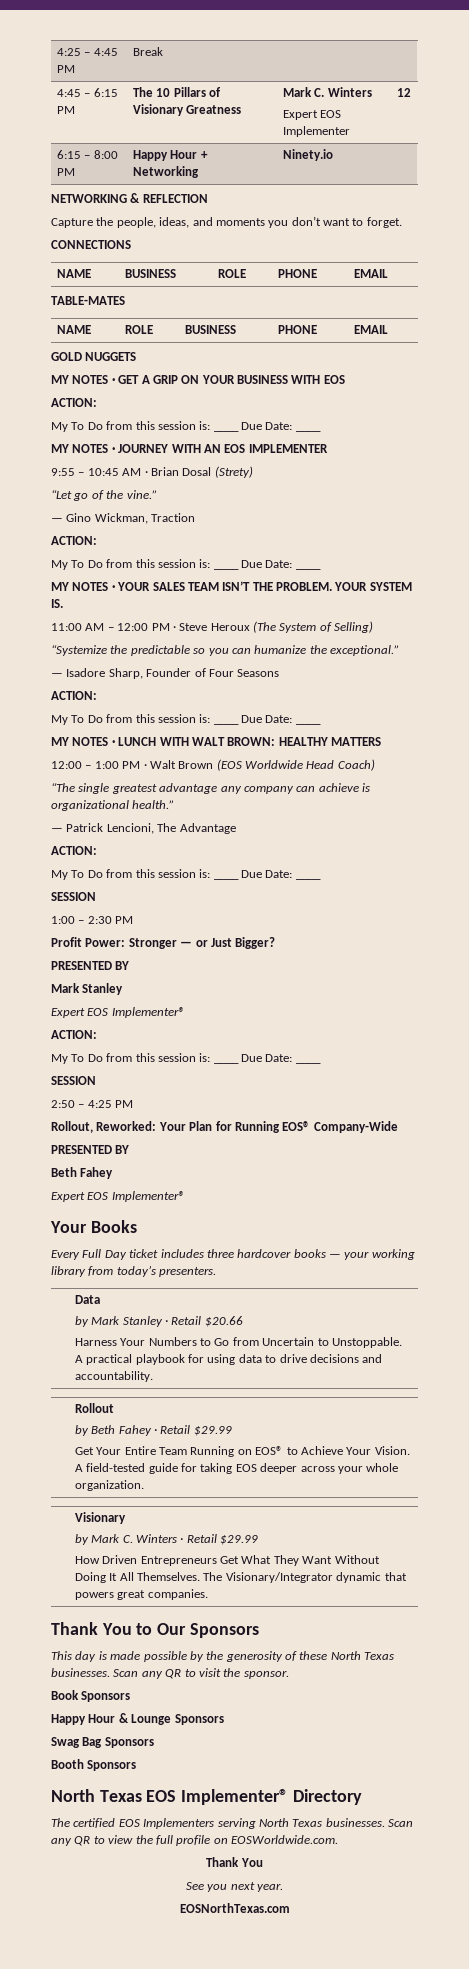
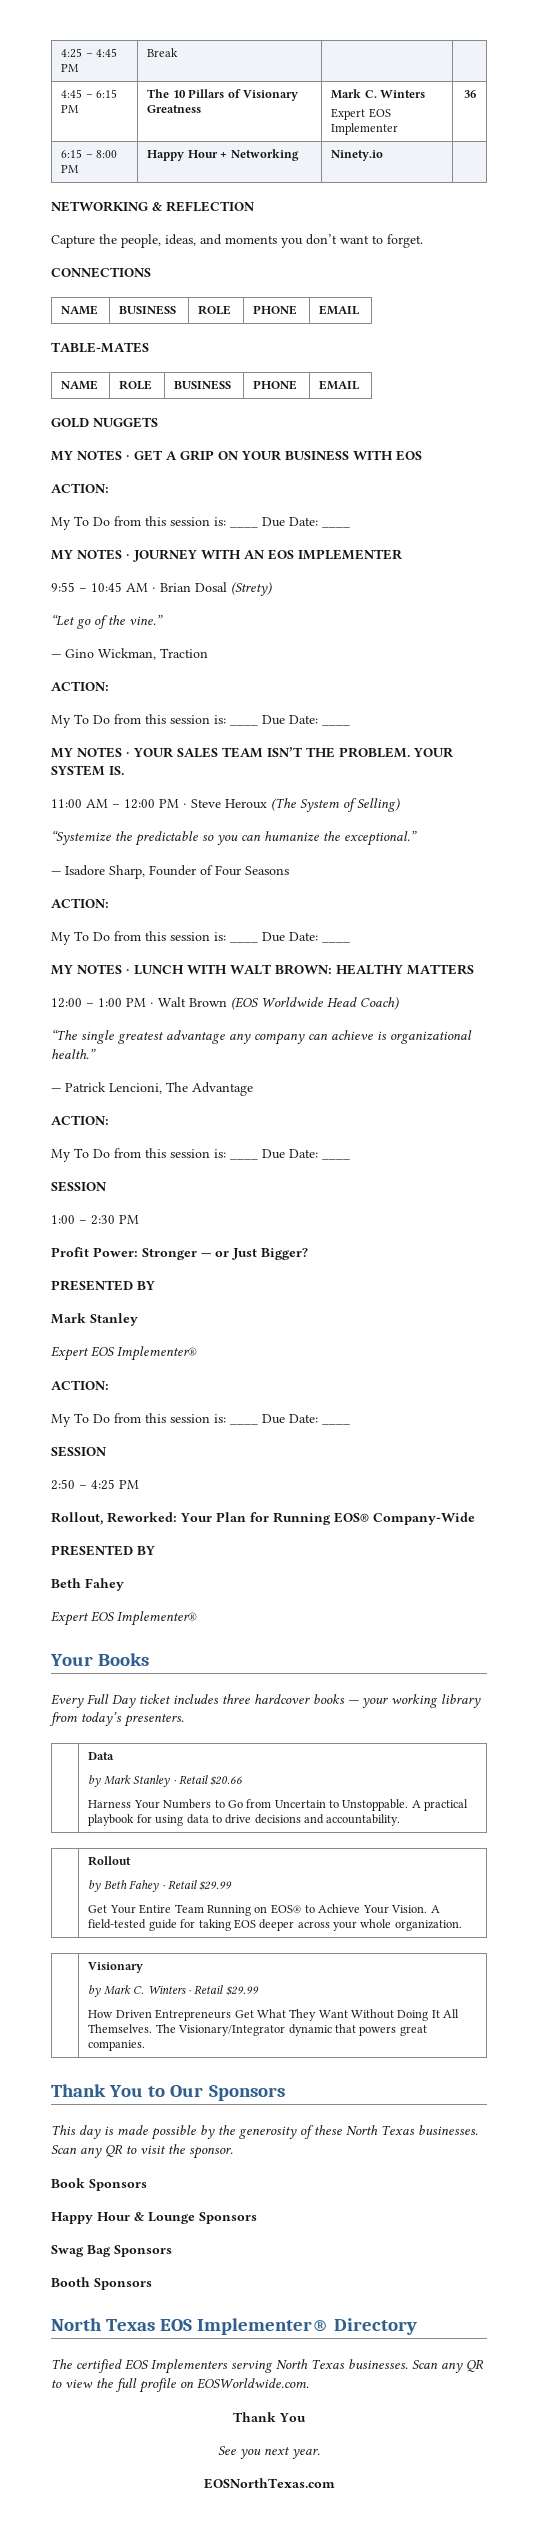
[397,88,411,97] 12 -> [463,90,476,98] 36

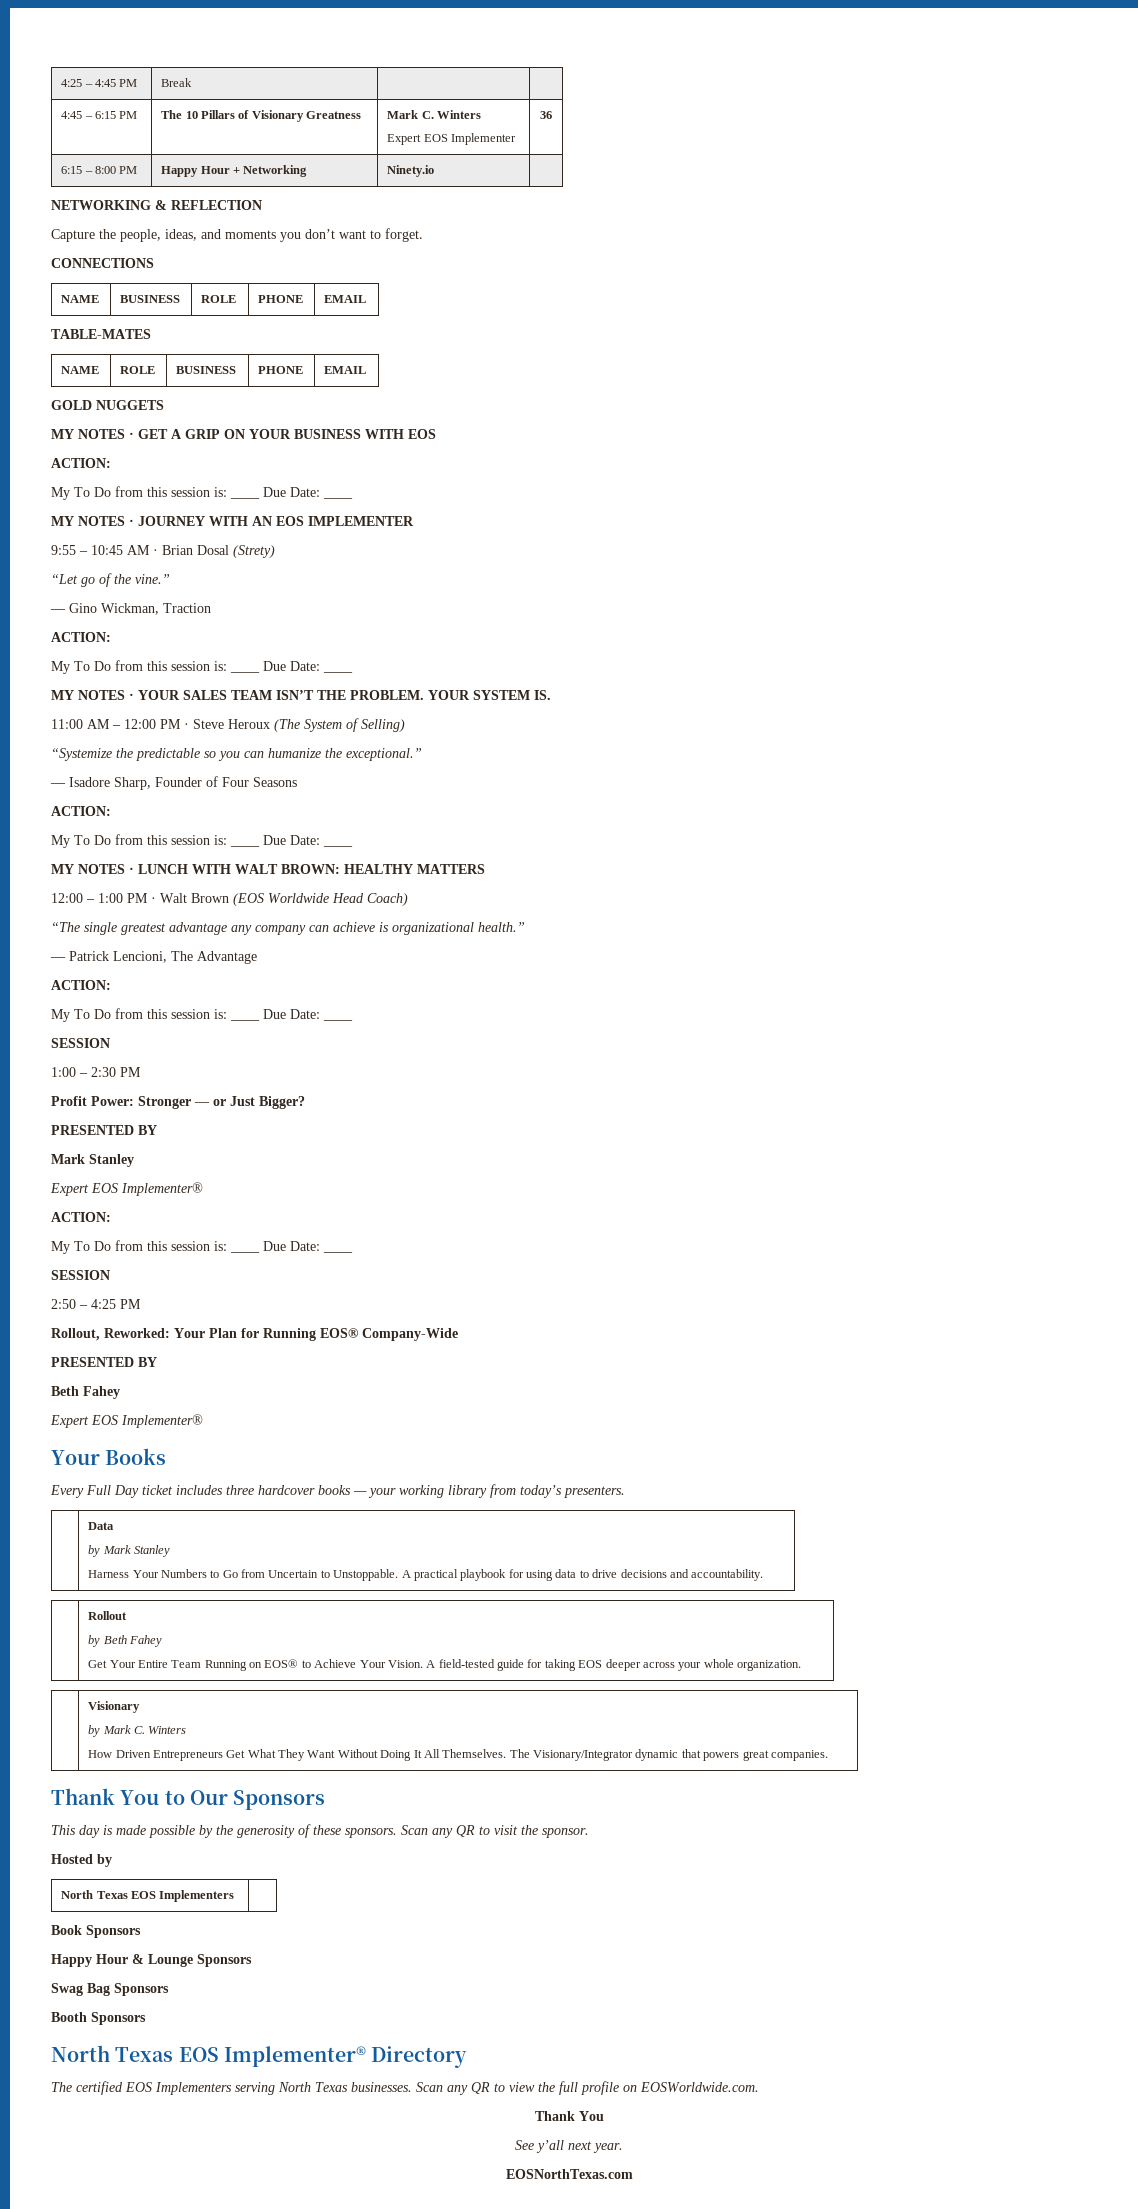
[172,1775,243,1785] · Retail $20.66 -> (170, 1551) none
[161,1880,233,1890] · Retail $29.99 -> (162, 1641) none
[187,1985,259,1995] · Retail $29.99 -> (187, 1730) none
[346,2125,478,2135] North Texas businesses. -> [345,1828,397,1838] sponsors.
(233, 2153) none -> [51,1854,112,1867] [61,1890,235,1902] // Hosted by // North Texas EOS Implementers |
[240,2449,261,2459] you -> [536,2140,564,2153] y’all

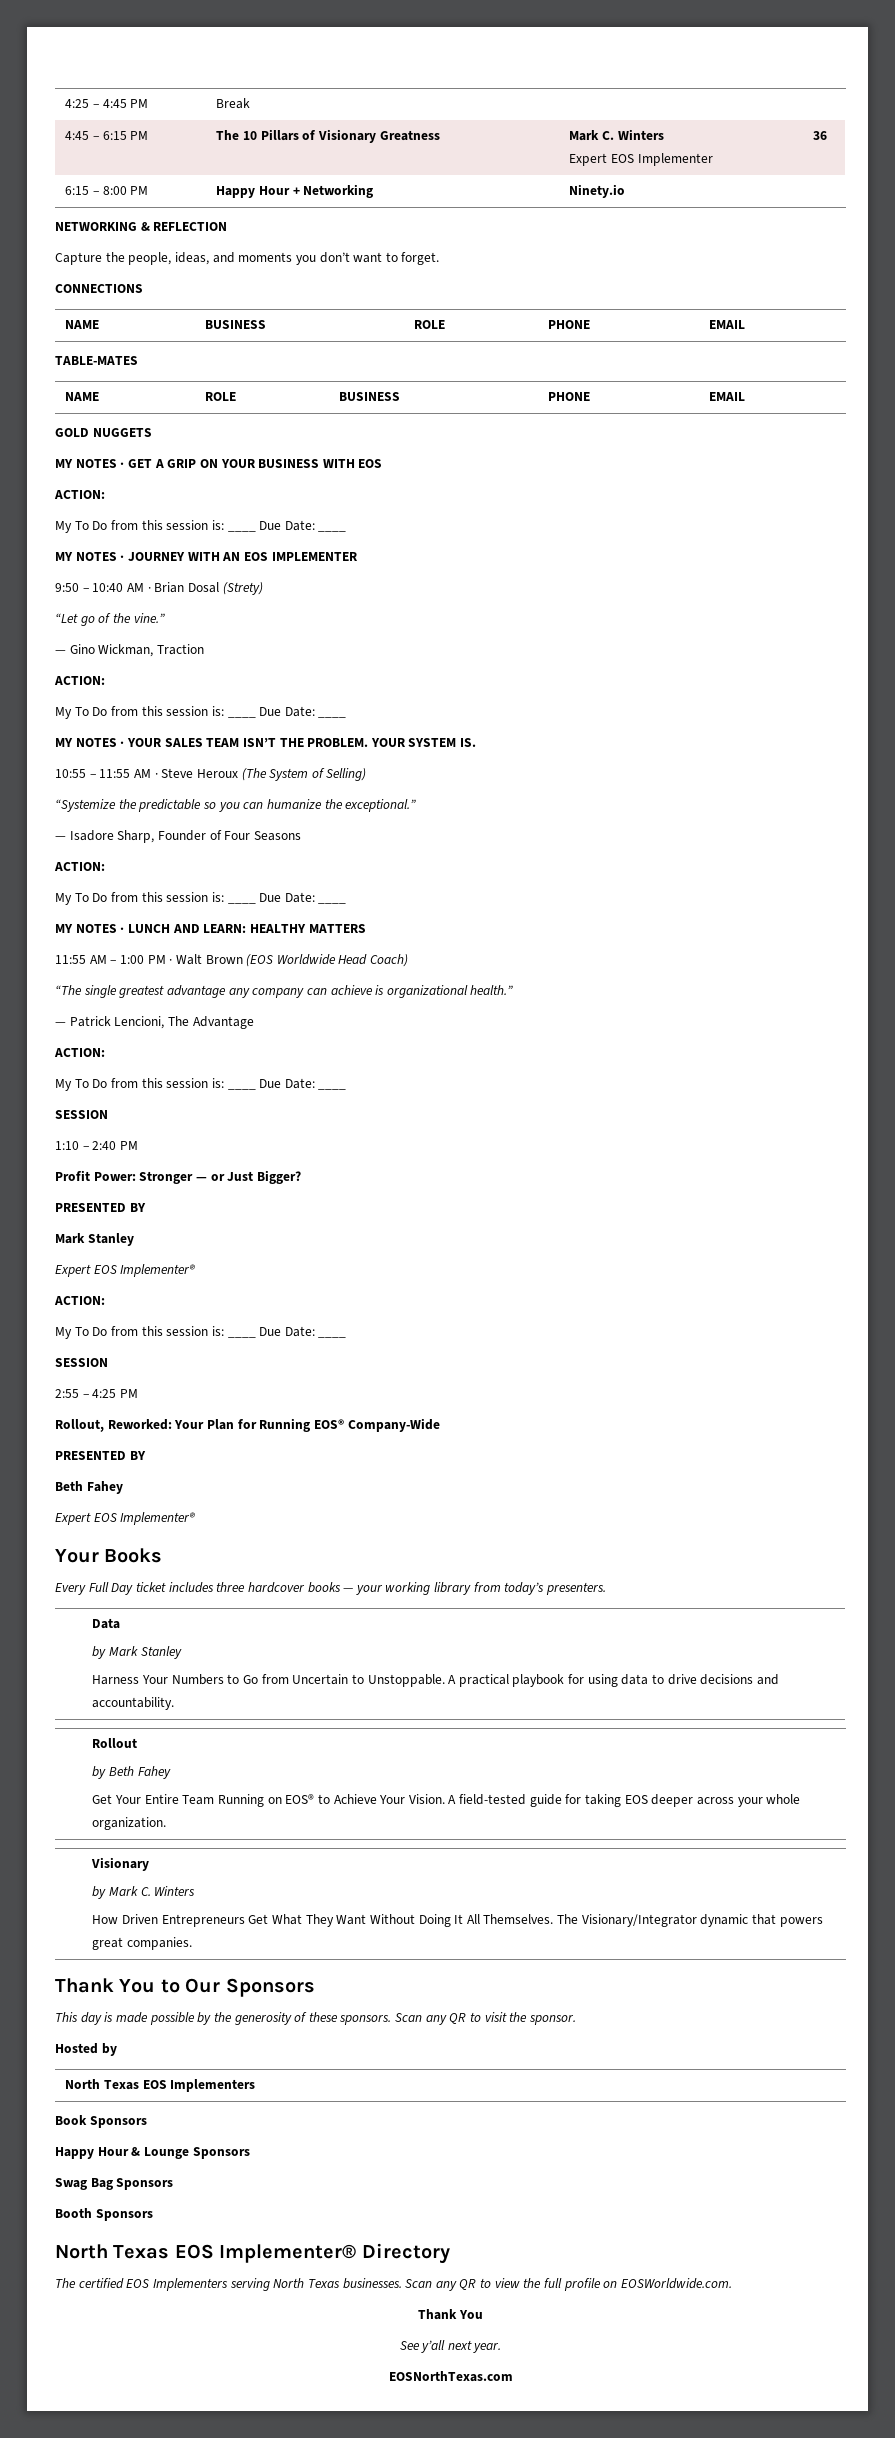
[51,545,123,555] 9:55 – 10:45 -> [55,583,124,592] 9:50 – 10:40
[51,719,181,729] 11:00 AM – 12:00 PM -> [55,769,151,778] 10:55 – 11:55 AM
[192,864,340,874] WITH WALT BROWN: -> [172,924,247,933] AND LEARN:
[51,893,83,903] 12:00 -> [55,955,107,964] 11:55 AM
[51,1067,116,1077] 1:00 – 2:30 -> [55,1141,117,1150] 1:10 – 2:40
[51,1299,76,1309] 2:50 -> [55,1389,79,1398] 2:55

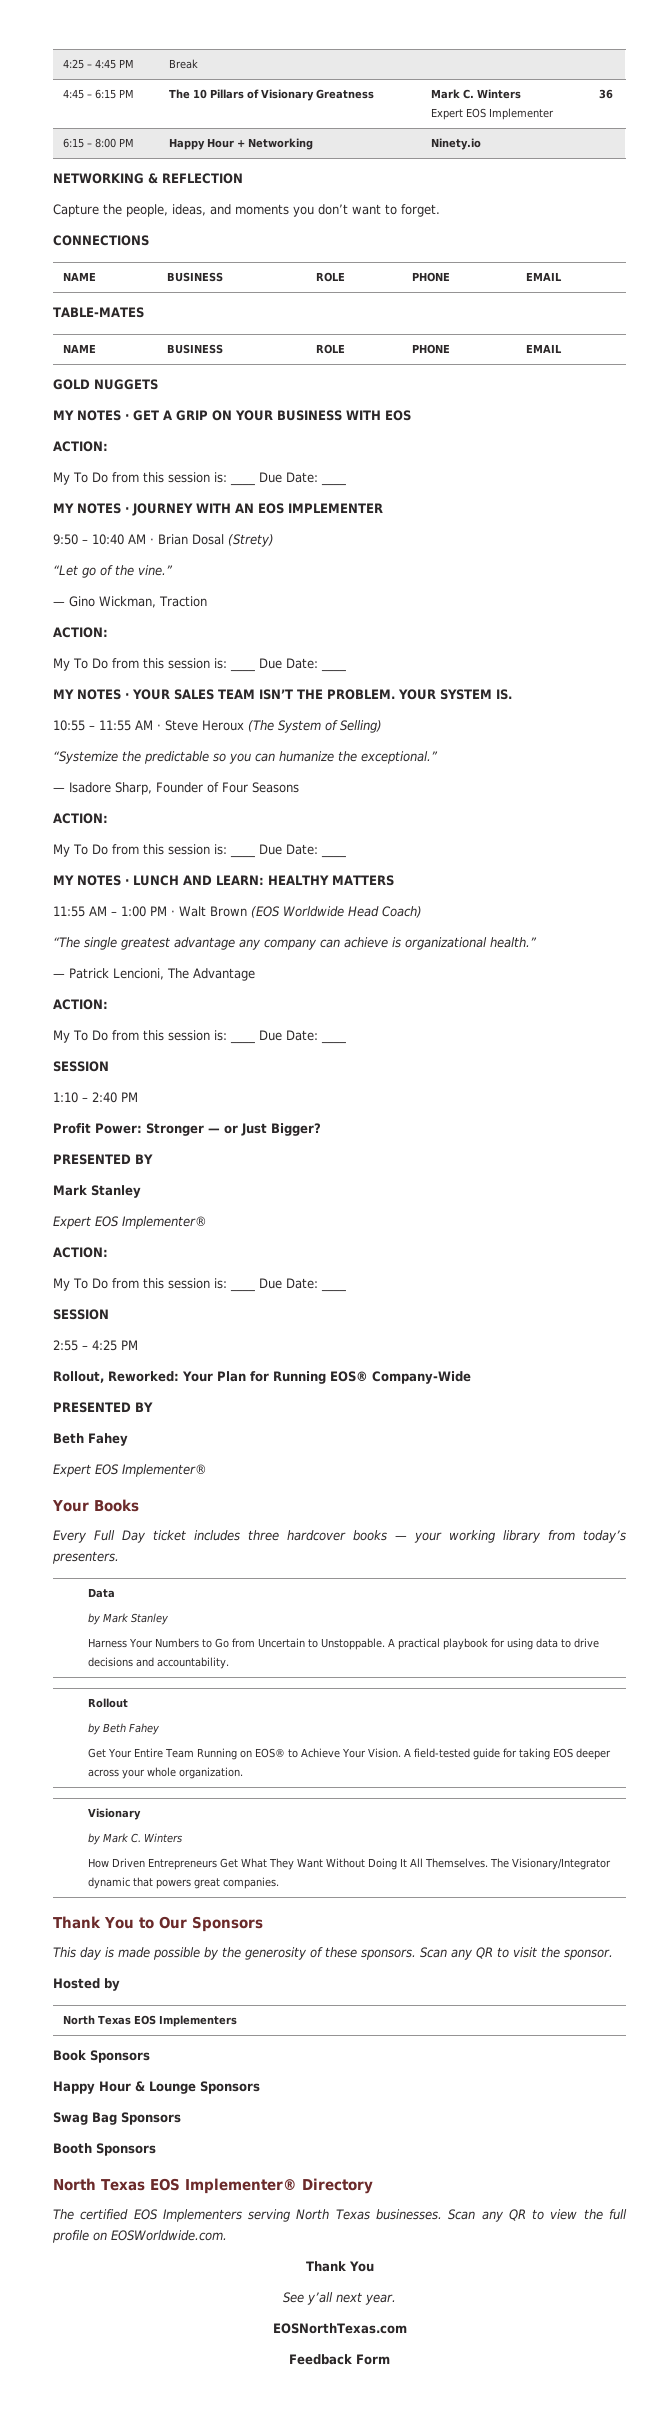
[205,392,237,401] [339,392,401,401] | ROLE | BUSINESS -> [166,344,223,354] [315,344,345,354] | BUSINESS | ROLE
(513, 2376) none -> [289,2354,390,2365] // Feedback Form

